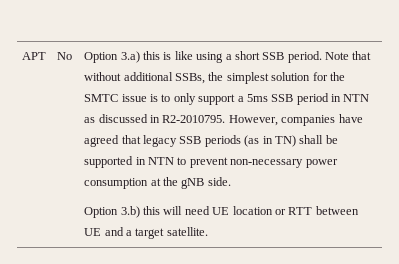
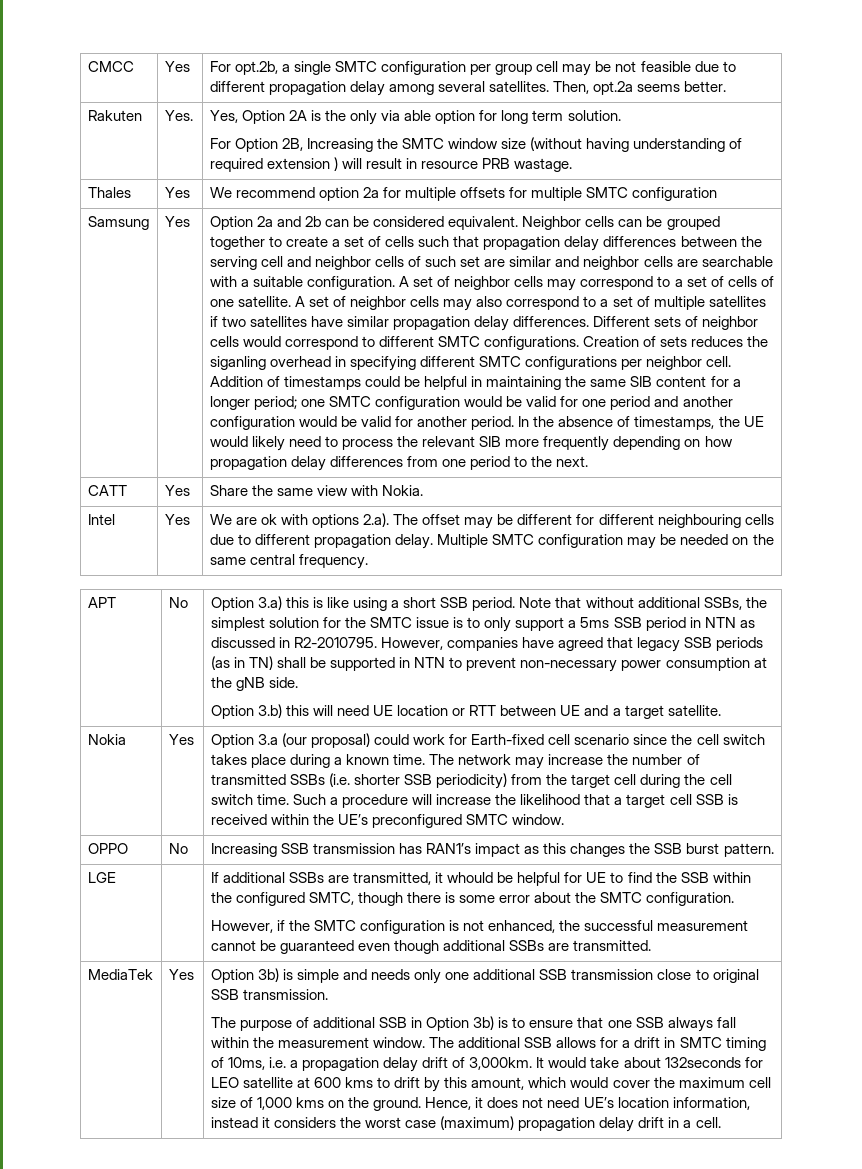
(22, 56) none -> [87,61,134,72] [164,61,190,72] [209,61,736,76] [209,81,727,96] [87,110,142,121] [164,110,193,121] [209,110,621,125] [209,137,743,152] [209,157,573,172] [87,187,131,198] [164,187,190,198] [209,187,718,201] [87,216,149,230] [164,216,190,227] [209,216,720,230] [209,236,762,251] [209,256,773,270] [209,276,774,291] [209,296,766,311] [209,316,759,331] [209,336,769,350] [209,356,732,371] [209,376,741,390] [209,396,733,410] [209,416,764,430] [209,436,733,451] [209,456,589,471] [87,485,127,496] [164,485,190,496] [209,485,424,496] [87,514,115,525] [164,514,190,525] [209,513,774,529] [209,534,774,549] [209,554,369,569] CMCC | Yes | For opt.2b, a single SMTC configuration per group cell may be not feasible due to different propagation delay among several satellites. Then, opt.2a seems better. // Rakuten | Yes. | Yes, Option 2A is the only via able option for long term solution. // For Option 2B, Increasing the SMTC window size (without having understanding of required extension ) will result in resource PRB wastage. // Thales | Yes | We recommend option 2a for multiple offsets for multiple SMTC configuration // Samsung | Yes | Option 2a and 2b can be considered equivalent. Neighbor cells can be grouped together to create a set of cells such that propagation delay differences between the serving cell and neighbor cells of such set are similar and neighbor cells are searchable with a suitable configuration. A set of neighbor cells may correspond to a set of cells of one satellite. A set of neighbor cells may also correspond to a set of multiple satellites if two satellites have similar propagation delay differences. Different sets of neighbor cells would correspond to different SMTC configurations. Creation of sets reduces the siganling overhead in specifying different SMTC configurations per neighbor cell. Addition of timestamps could be helpful in maintaining the same SIB content for a longer period; one SMTC configuration would be valid for one period and another configuration would be valid for another period. In the absence of timestamps, the UE would likely need to process the relevant SIB more frequently depending on how propagation delay differences from one period to the next. // CATT | Yes | Share the same view with Nokia. // Intel | Yes | We are ok with options 2.a). The offset may be different for different neighbouring cells due to different propagation delay. Multiple SMTC configuration may be needed on the same central frequency. //
(208, 231) none -> [87,734,126,745] [168,734,194,745] [210,733,765,748] [210,754,700,769] [210,773,732,789] [210,794,738,808] [210,814,565,828] [87,843,128,854] [168,843,188,854] [210,843,774,857] [87,872,116,883] [210,872,751,886] [210,892,735,906] [210,920,749,934] [210,940,652,954] [87,969,153,980] [168,969,194,980] [210,968,759,984] [210,989,328,1000] [210,1016,736,1032] [210,1037,766,1051] [210,1057,763,1072] [210,1077,771,1092] [210,1097,750,1111] [210,1116,721,1132] // Nokia | Yes | Option 3.a (our proposal) could work for Earth-fixed cell scenario since the cell switch takes place during a known time. The network may increase the number of transmitted SSBs (i.e. shorter SSB periodicity) from the target cell during the cell switch time. Such a procedure will increase the likelihood that a target cell SSB is received within the UE’s preconfigured SMTC window. // OPPO | No | Increasing SSB transmission has RAN1’s impact as this changes the SSB burst pattern. // LGE | | If additional SSBs are transmitted, it whould be helpful for UE to find the SSB within the configured SMTC, though there is some error about the SMTC configuration. // However, if the SMTC configuration is not enhanced, the successful measurement cannot be guaranteed even though additional SSBs are transmitted. // MediaTek | Yes | Option 3b) is simple and needs only one additional SSB transmission close to original SSB transmission. // The purpose of additional SSB in Option 3b) is to ensure that one SSB always fall within the measurement window. The additional SSB allows for a drift in SMTC timing of 10ms, i.e. a propagation delay drift of 3,000km. It would take about 132seconds for LEO satellite at 600 kms to drift by this amount, which would cover the maximum cell size of 1,000 kms on the ground. Hence, it does not need UE’s location information, instead it considers the worst case (maximum) propagation delay drift in a cell.

